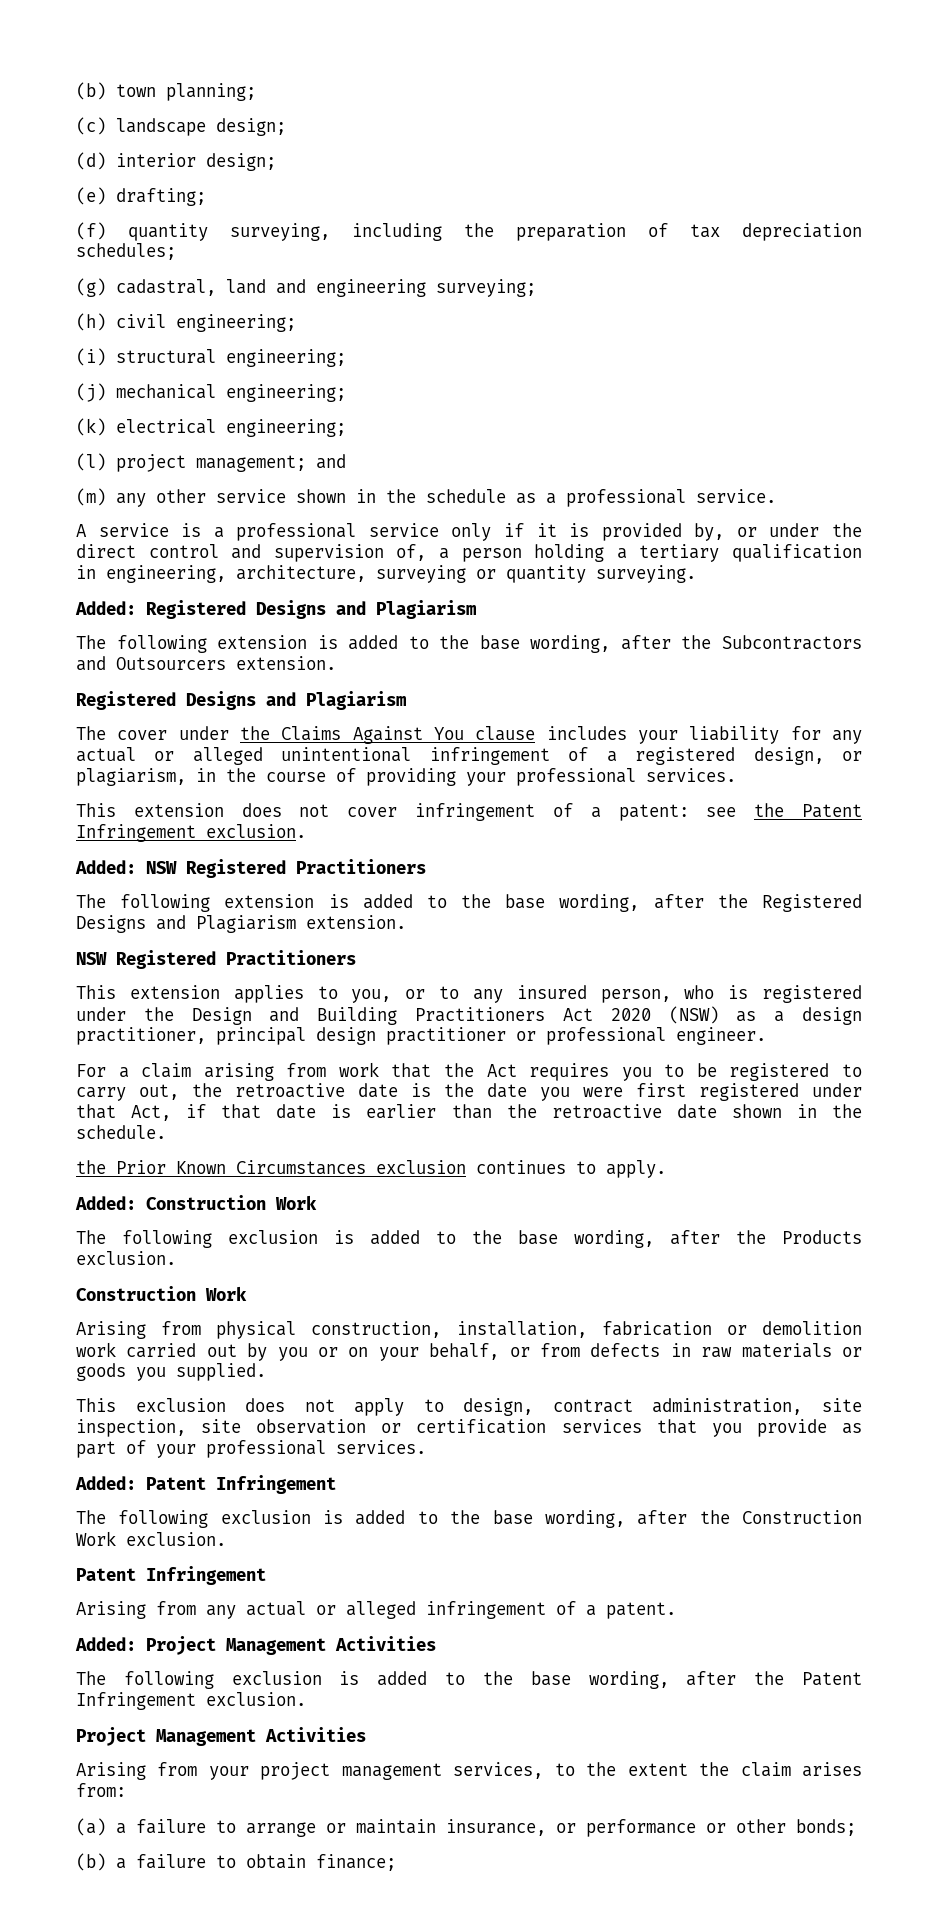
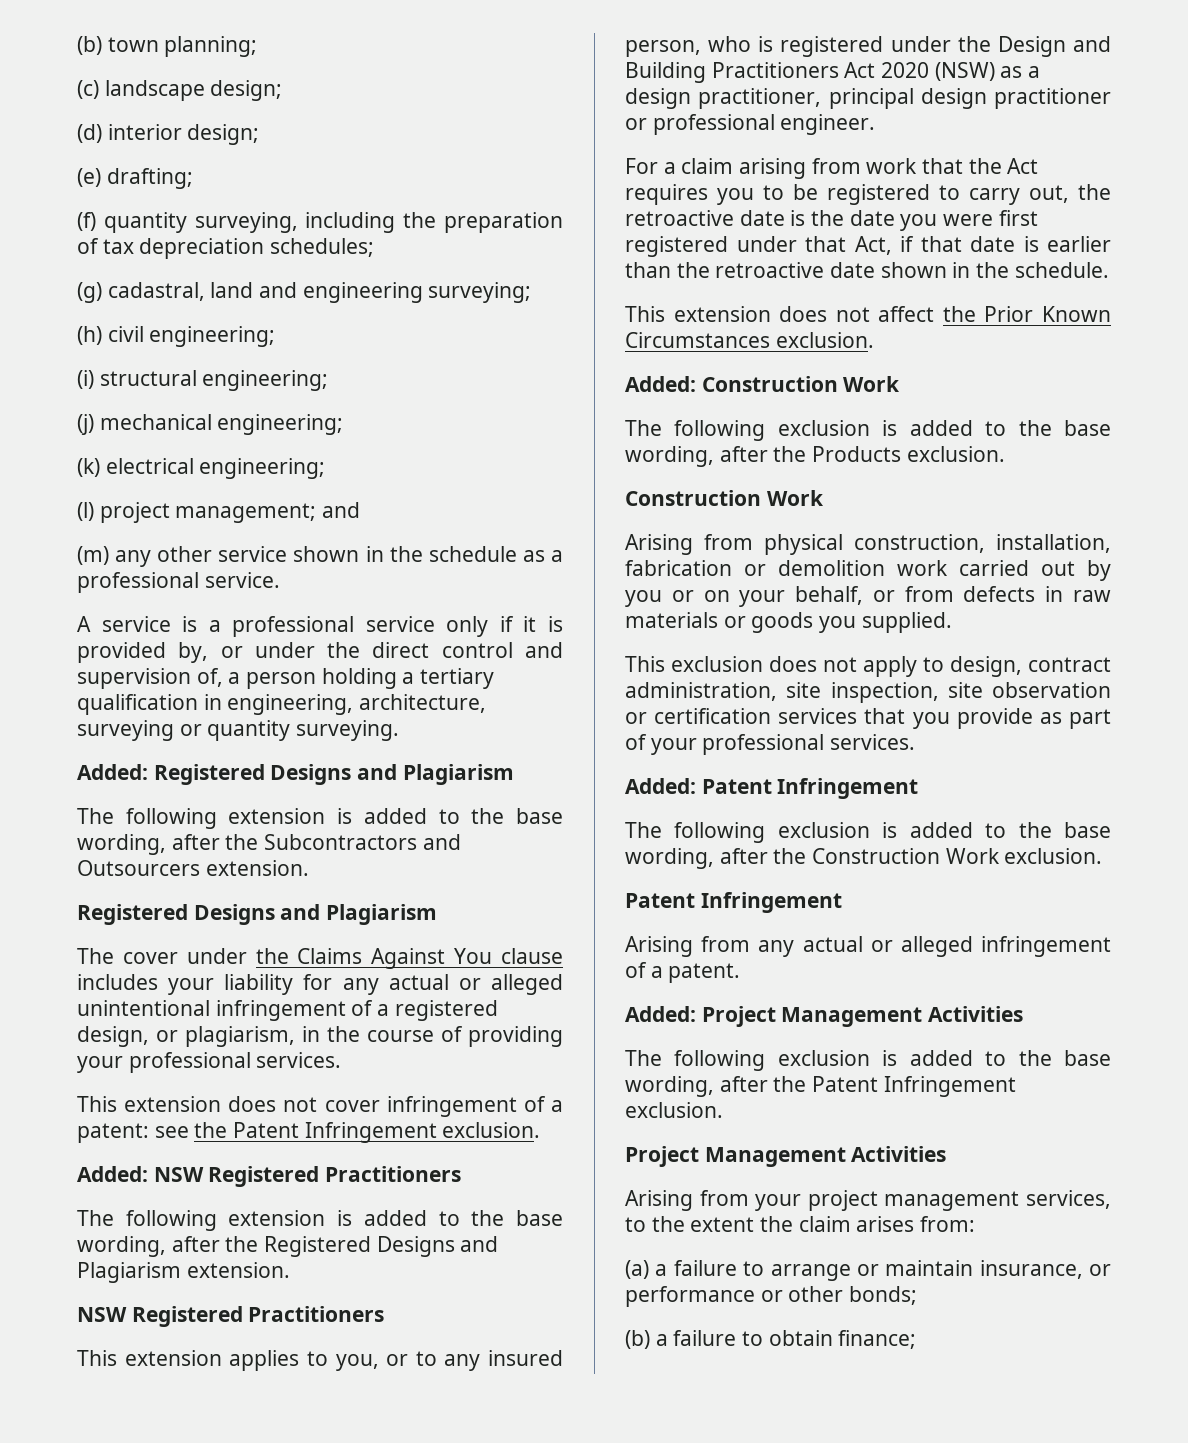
[76,1160,666,1178] the Prior Known Circumstances exclusion continues to apply. -> [625,306,1111,322] [625,332,874,348] This extension does not affect the Prior Known Circumstances exclusion.

